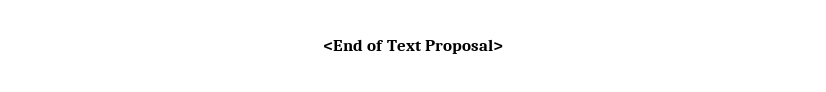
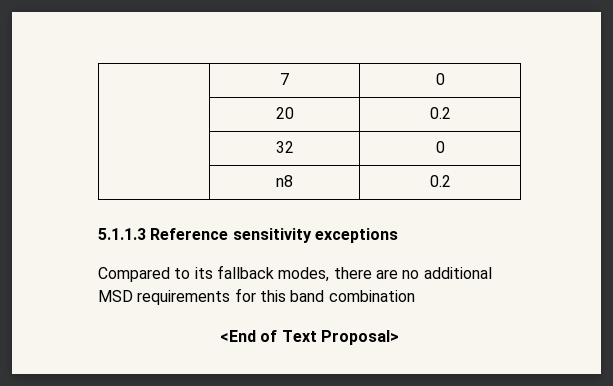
(322, 45) none -> [280,73,289,85] [435,73,445,85] [275,107,294,119] [429,107,451,119] [275,141,294,153] [435,141,445,153] [276,175,293,187] [429,175,451,187] [98,228,398,243] [98,265,492,282] [98,288,415,305] | 7 | 0 // | 20 | 0.2 // | 32 | 0 // | n8 | 0.2 // 5.1.1.3 Reference sensitivity exceptions // Compared to its fallback modes, there are no additional MSD requirements for this band combination //

